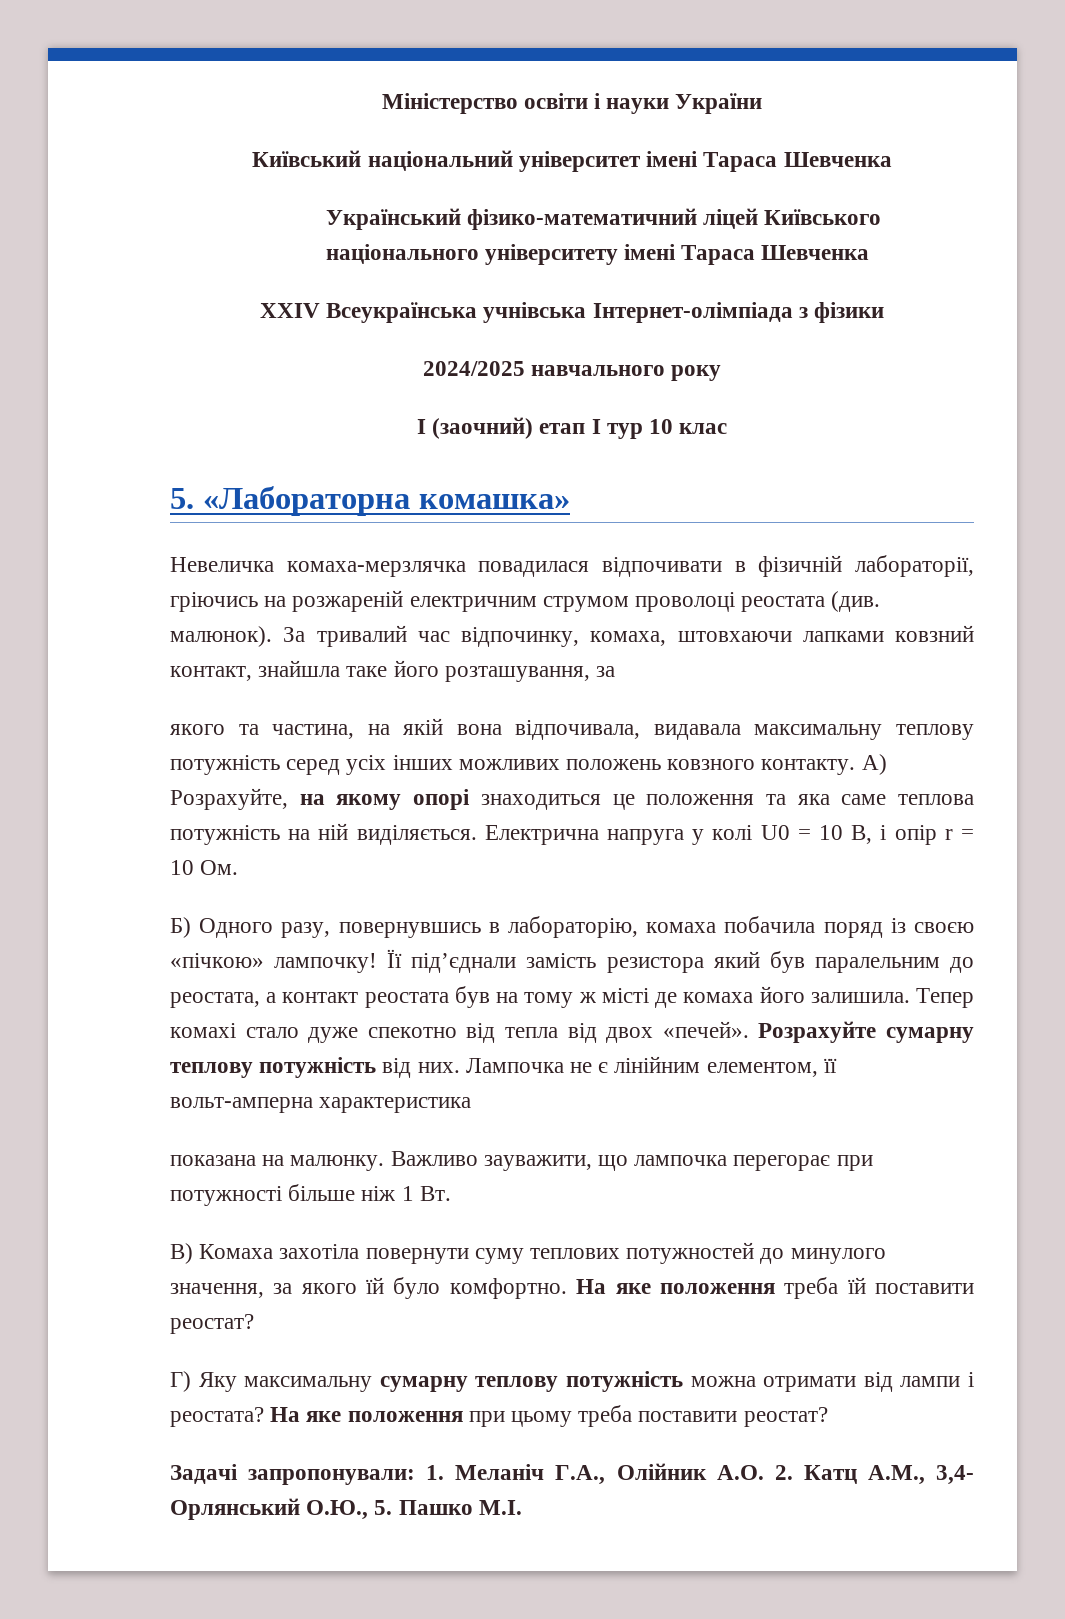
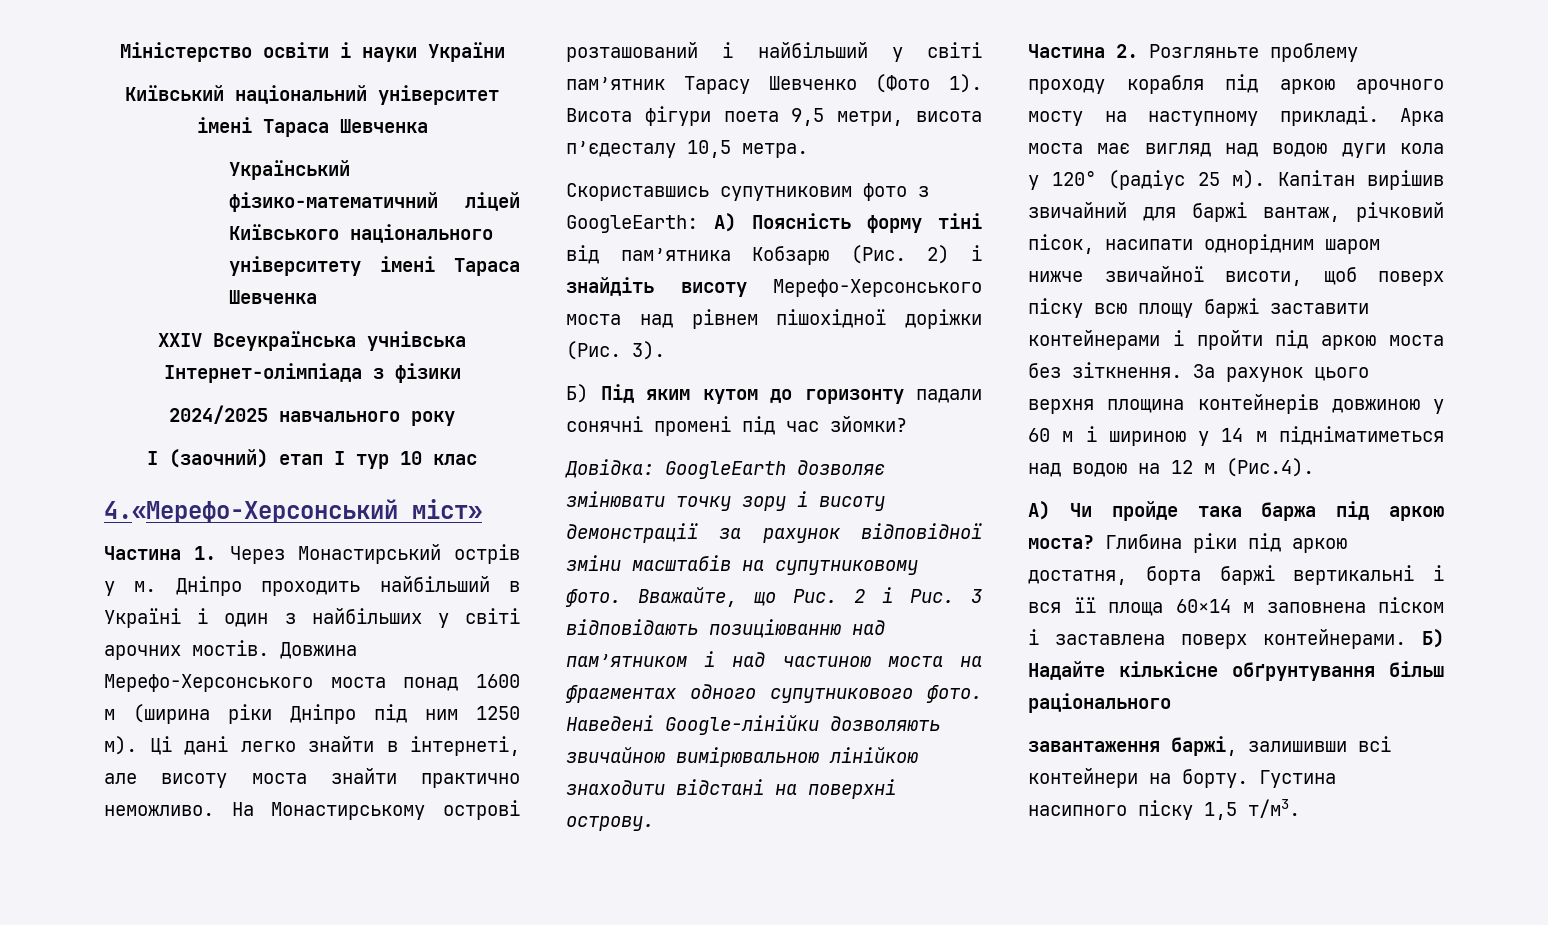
[170,486,570,516] [170,555,974,577] [170,590,881,612] [170,625,974,647] [170,660,616,682] [170,718,974,740] [170,754,887,775] [170,788,975,810] [170,823,975,845] [170,860,239,875] [170,916,975,938] [170,949,974,973] [170,986,975,1008] [170,1021,975,1043] [170,1056,837,1078] [170,1097,472,1113] [170,1151,873,1171] [170,1184,451,1206] [170,1242,886,1264] [170,1277,975,1299] [170,1314,254,1334] [170,1371,975,1392] [170,1405,828,1427] [170,1463,975,1485] [170,1498,522,1520] 5. «Лабораторна комашка» // Невеличка комаха-мерзлячка повадилася відпочивати в фізичній лабораторії, гріючись на розжареній електричним струмом проволоці реостата (див. малюнок). За тривалий час відпочинку, комаха, штовхаючи лапками ковзний контакт, знайшла таке його розташування, за // якого та частина, на якій вона відпочивала, видавала максимальну теплову потужність серед усіх інших можливих положень ковзного контакту. А) Розрахуйте, на якому опорі знаходиться це положення та яка саме теплова потужність на ній виділяється. Електрична напруга у колі U0 = 10 В, і опір r = 10 Ом. // Б) Одного разу, повернувшись в лабораторію, комаха побачила поряд із своєю «пічкою» лампочку! Її під’єднали замість резистора який був паралельним до реостата, а контакт реостата був на тому ж місті де комаха його залишила. Тепер комахі стало дуже спекотно від тепла від двох «печей». Розрахуйте сумарну теплову потужність від них. Лампочка не є лінійним елементом, її вольт-амперна характеристика // показана на малюнку. Важливо зауважити, що лампочка перегорає при потужності більше ніж 1 Вт. // В) Комаха захотіла повернути суму теплових потужностей до минулого значення, за якого їй було комфортно. На яке положення треба їй поставити реостат? // Г) Яку максимальну сумарну теплову потужність можна отримати від лампи і реостата? На яке положення при цьому треба поставити реостат? // Задачі запропонували: 1. Меланіч Г.А., Олійник А.О. 2. Катц А.М., 3,4- Орлянський О.Ю., 5. Пашко М.І. -> [104,499,482,523] [104,544,520,564] [104,576,520,596] [104,608,520,628] [104,640,357,660] [104,674,520,692] [104,704,520,724] [104,736,520,756] [104,768,520,788] [104,800,520,820] [566,42,982,62] [566,74,982,94] [566,106,982,126] [566,140,808,158] [566,183,929,201] [566,213,982,233] [566,245,982,265] [566,277,982,297] [566,309,982,329] [566,341,665,360] [566,384,982,404] [566,416,907,436] [565,459,885,479] [566,491,885,511] [566,523,982,543] [566,555,918,575] [565,587,982,607] [566,619,885,638] [566,651,982,667] [565,684,982,703] [566,715,940,735] [566,747,919,767] [566,779,896,799] [566,816,654,831] [1028,43,1358,62] [1028,74,1444,94] [1028,106,1444,126] [1028,143,1444,158] [1028,170,1444,190] [1028,202,1444,222] [1028,234,1380,254] [1028,266,1444,286] [1028,298,1369,318] [1028,330,1444,350] [1028,362,1369,382] [1028,394,1444,414] [1028,426,1444,446] [1028,458,1314,477] [1028,501,1444,521] [1028,533,1347,553] [1028,565,1444,585] [1028,597,1444,616] [1028,629,1444,649] [1028,661,1444,681] [1028,693,1171,713] [1028,736,1391,756] [1028,768,1336,788] [1028,799,1300,820] 4.«Мерефо-Херсонський міст» // Частина 1. Через Монастирський острів у м. Дніпро проходить найбільший в Україні і один з найбільших у світі арочних мостів. Довжина Мерефо-Херсонського моста понад 1600 м (ширина ріки Дніпро під ним 1250 м). Ці дані легко знайти в інтернеті, але висоту моста знайти практично неможливо. На Монастирському острові розташований і найбільший у світі пам’ятник Тарасу Шевченко (Фото 1). Висота фігури поета 9,5 метри, висота п’єдесталу 10,5 метра. // Скориставшись супутниковим фото з GoogleEarth: А) Поясність форму тіні від пам’ятника Кобзарю (Рис. 2) і знайдіть висоту Мерефо-Херсонського моста над рівнем пішохідної доріжки (Рис. 3). // Б) Під яким кутом до горизонту падали сонячні промені під час зйомки? // Довідка: GoogleEarth дозволяє змінювати точку зору і висоту демонстрації за рахунок відповідної зміни масштабів на супутниковому фото. Вважайте, що Рис. 2 і Рис. 3 відповідають позиціюванню над пам’ятником і над частиною моста на фрагментах одного супутникового фото. Наведені Google-лінійки дозволяють звичайною вимірювальною лінійкою знаходити відстані на поверхні острову. // Частина 2. Розгляньте проблему проходу корабля під аркою арочного мосту на наступному прикладі. Арка моста має вигляд над водою дуги кола у 120° (радіус 25 м). Капітан вирішив звичайний для баржі вантаж, річковий пісок, насипати однорідним шаром нижче звичайної висоти, щоб поверх піску всю площу баржі заставити контейнерами і пройти під аркою моста без зіткнення. За рахунок цього верхня площина контейнерів довжиною у 60 м і шириною у 14 м підніматиметься над водою на 12 м (Рис.4). // А) Чи пройде така баржа під аркою моста? Глибина ріки під аркою достатня, борта баржі вертикальні і вся її площа 60×14 м заповнена піском і заставлена поверх контейнерами. Б) Надайте кількісне обґрунтування більш раціонального // завантаження баржі, залишивши всі контейнери на борту. Густина насипного піску 1,5 т/м3.

